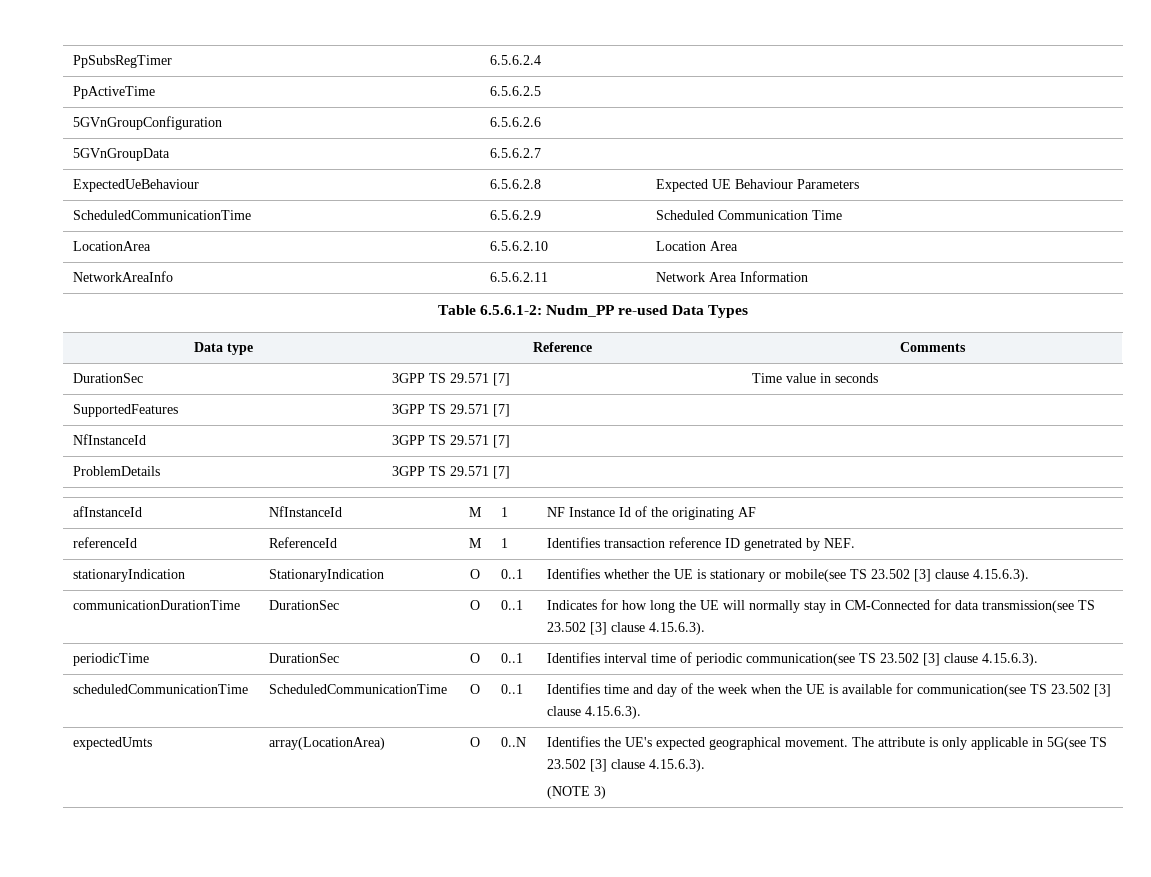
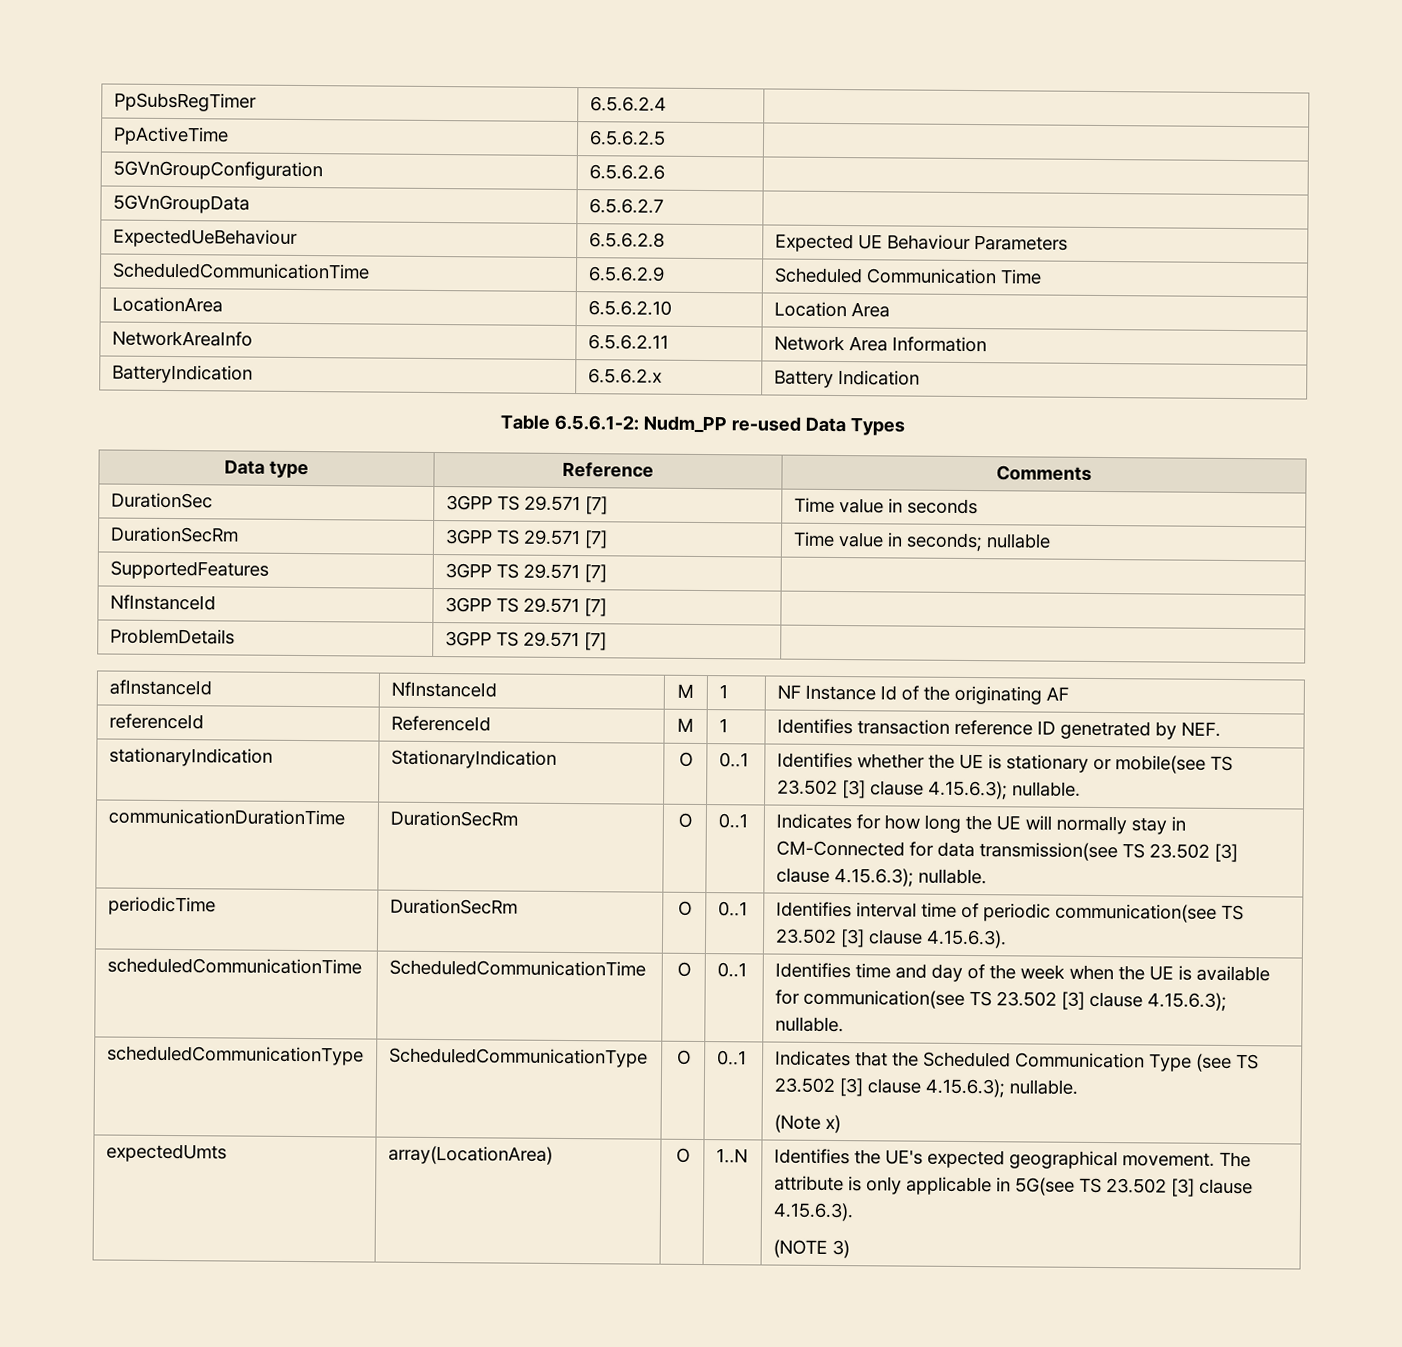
(809, 276) none -> [111,364,253,384] [587,368,662,384] [773,369,920,388] // BatteryIndication | 6.5.6.2.x | Battery Indication
(879, 378) none -> [109,526,239,543] [444,529,608,549] [792,531,1051,552] // DurationSecRm | 3GPP TS 29.571 [7] | Time value in seconds; nullable
[973,569,1030,582] 4.15.6.3). -> [927,780,1081,800] 4.15.6.3); nullable.
[269,600,340,610] DurationSec -> [389,810,518,827] DurationSecRm
[649,622,706,635] 4.15.6.3). -> [833,868,987,887] 4.15.6.3); nullable.
[269,653,340,663] DurationSec -> [389,898,518,915] DurationSecRm
[585,706,642,719] 4.15.6.3). -> [1146,992,1227,1011] [774,1016,844,1033] [106,1045,364,1066] [388,1047,648,1068] [676,1049,691,1065] [716,1050,747,1066] [774,1050,1259,1072] [773,1077,1078,1098] [773,1114,841,1134] 4.15.6.3); nullable. // scheduledCommunicationType | ScheduledCommunicationType | O | 0..1 | Indicates that the Scheduled Communication Type (see TS 23.502 [3] clause 4.15.6.3); nullable. // (Note x)
[501,737,527,747] 0..N -> [715,1148,748,1164] 1..N

